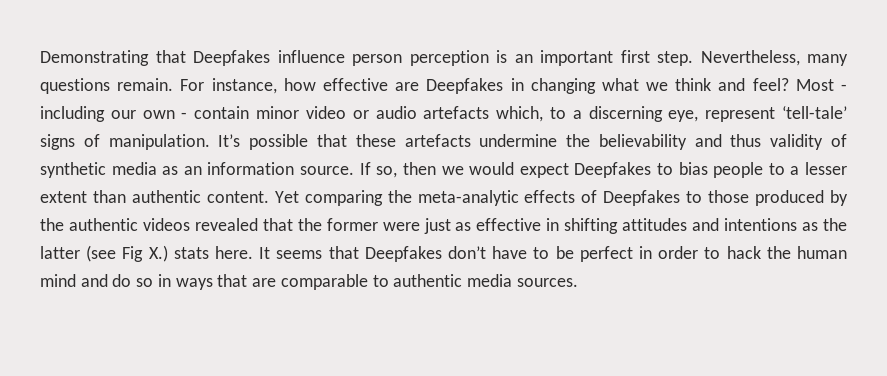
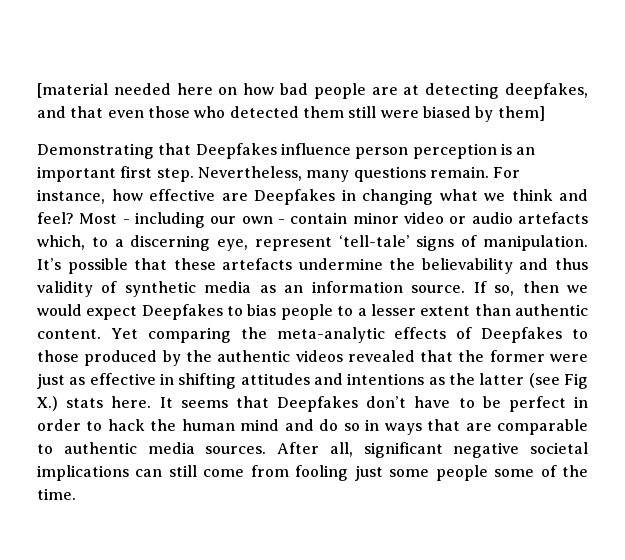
(40, 58) none -> [37,83,588,99] [37,106,545,122] [material needed here on how bad people are at detecting deepfakes, and that even those who detected them still were biased by them] //
(578, 282) none -> [277,442,588,458] [37,465,588,481] [37,488,76,500] After all, significant negative societal implications can still come from fooling just some people some of the time.

